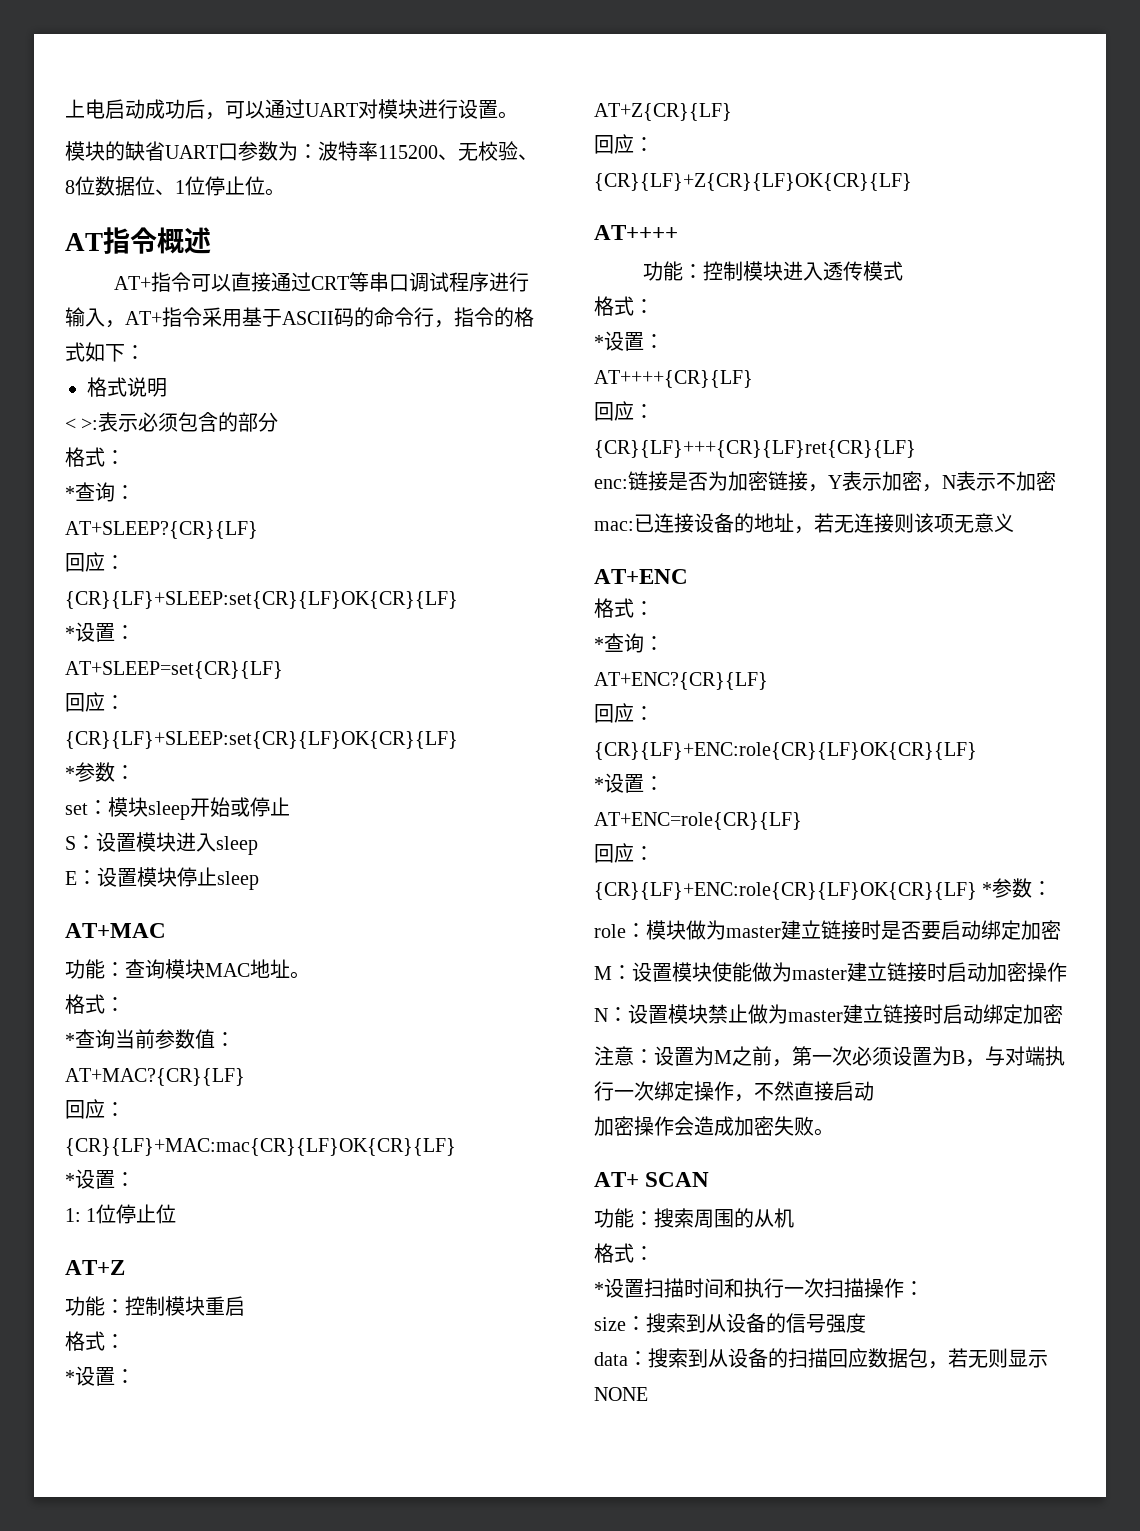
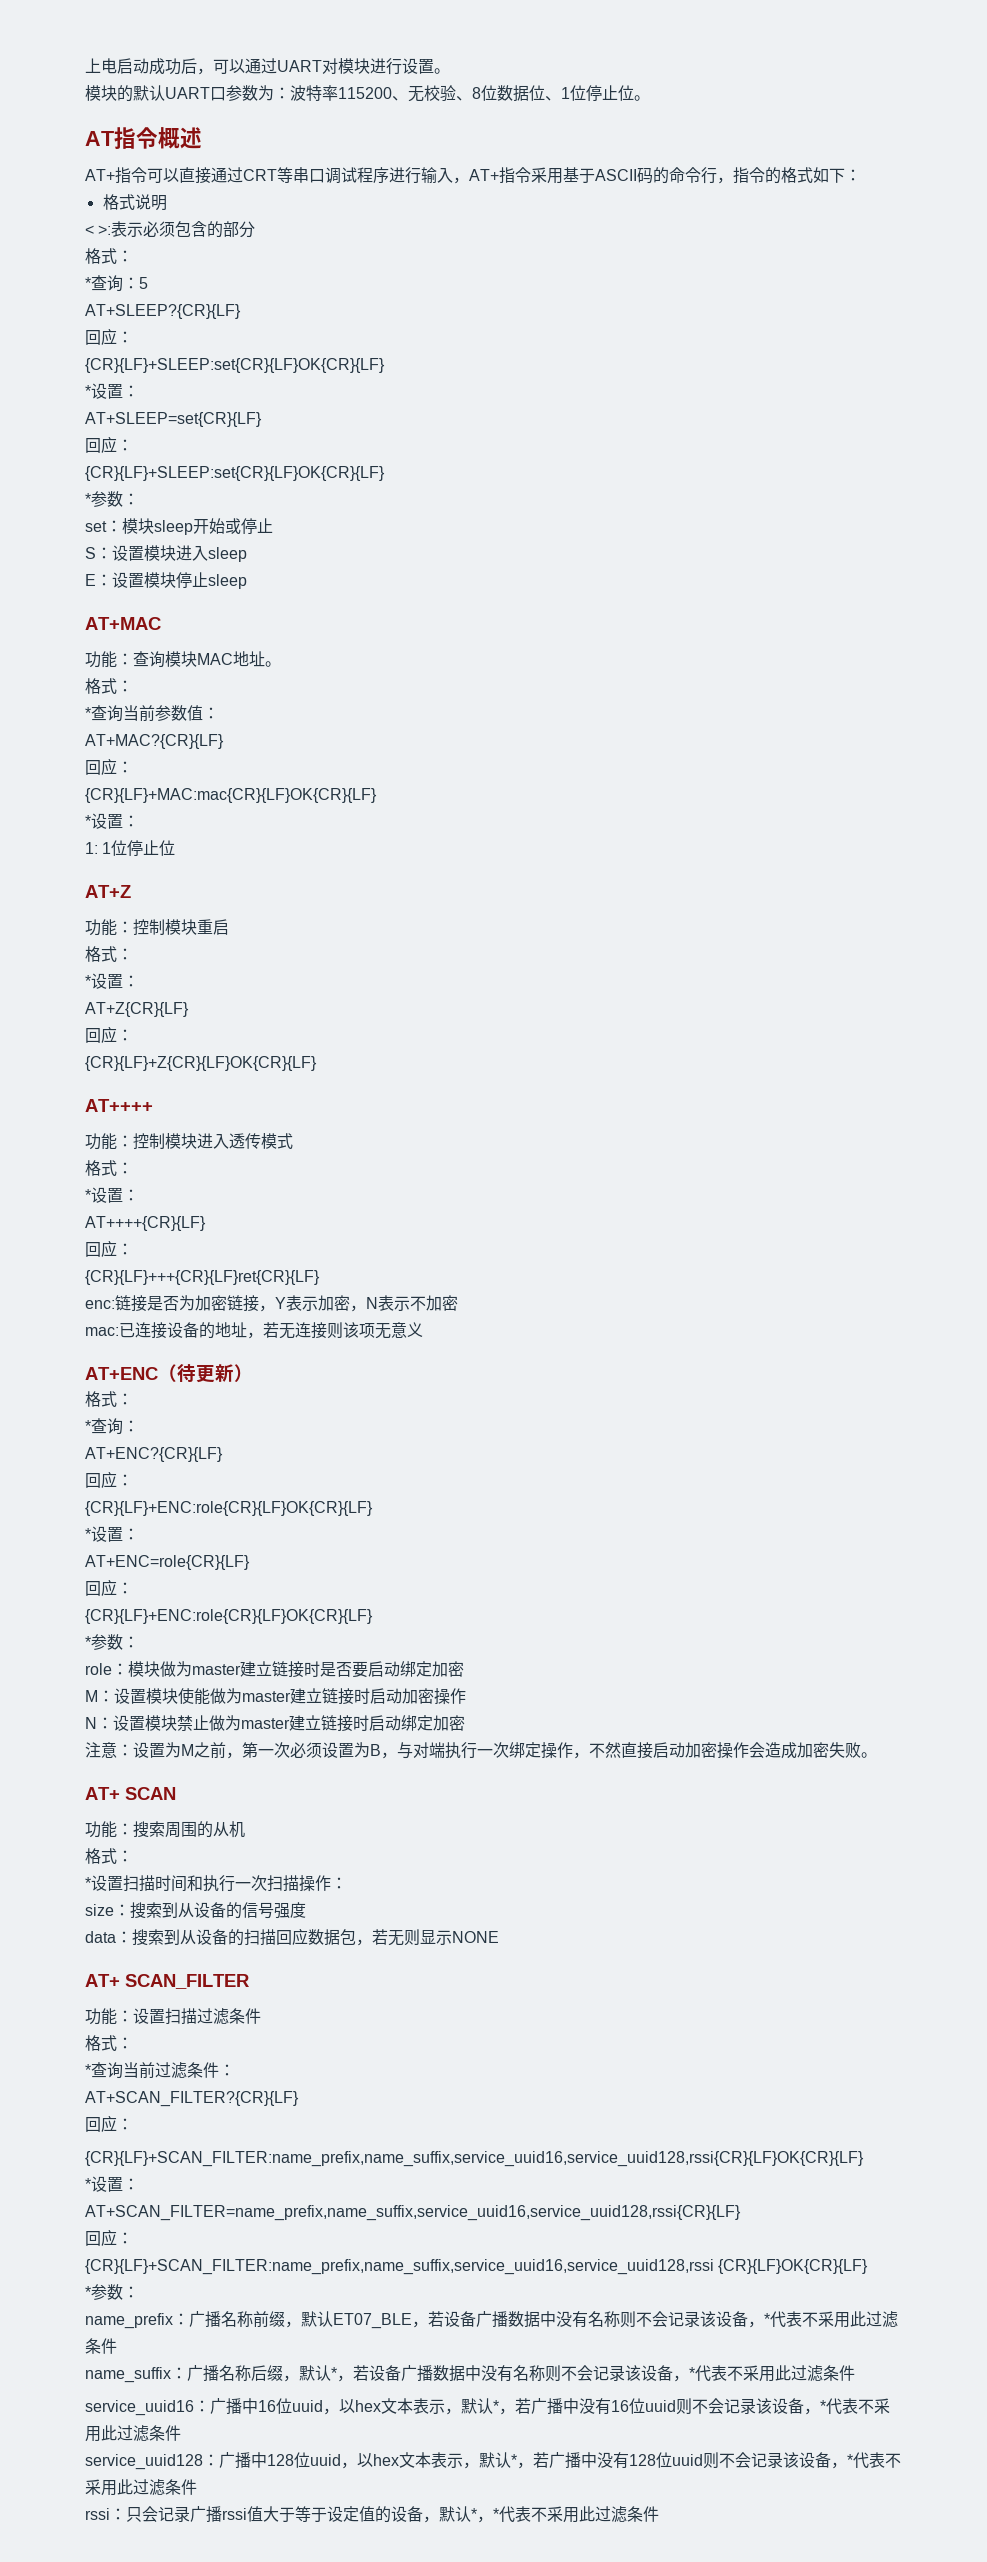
[125,141,165,161] 缺省 -> [133,85,165,101] 默认
(135, 492) none -> [139,277,148,289] 5
(688, 576) none -> [158,1364,253,1383] （待更新）
(977, 891) none -> (373, 1616) //
(874, 1091) // -> (685, 1750) none
(648, 1394) none -> [85,1974,249,1989] [85,2008,261,2025] [85,2035,133,2051] [85,2062,235,2079] [85,2091,299,2107] [85,2115,133,2132] [85,2151,864,2167] [85,2176,139,2192] [85,2205,741,2221] [85,2229,133,2246] [85,2259,869,2275] [85,2284,139,2300] [85,2311,898,2329] [85,2338,117,2354] [85,2365,855,2383] [85,2398,890,2416] [85,2425,181,2442] [85,2452,901,2470] [85,2479,197,2496] [85,2506,659,2523] // AT+ SCAN_FILTER // 功能：设置扫描过滤条件 // 格式： // *查询当前过滤条件： // AT+SCAN_FILTER?{CR}{LF} // 回应： // {CR}{LF}+SCAN_FILTER:name_prefix,name_suffix,service_uuid16,service_uuid128,rssi{CR}{LF}OK{CR}{LF} // *设置： // AT+SCAN_FILTER=name_prefix,name_suffix,service_uuid16,service_uuid128,rssi{CR}{LF} // 回应： // {CR}{LF}+SCAN_FILTER:name_prefix,name_suffix,service_uuid16,service_uuid128,rssi {CR}{LF}OK{CR}{LF} // *参数： // name_prefix：广播名称前缀，默认ET07_BLE，若设备广播数据中没有名称则不会记录该设备，*代表不采用此过滤条件 // name_suffix：广播名称后缀，默认*，若设备广播数据中没有名称则不会记录该设备，*代表不采用此过滤条件 // service_uuid16：广播中16位uuid，以hex文本表示，默认*，若广播中没有16位uuid则不会记录该设备，*代表不采用此过滤条件 // service_uuid128：广播中128位uuid，以hex文本表示，默认*，若广播中没有128位uuid则不会记录该设备，*代表不采用此过滤条件 // rssi：只会记录广播rssi值大于等于设定值的设备，默认*，*代表不采用此过滤条件

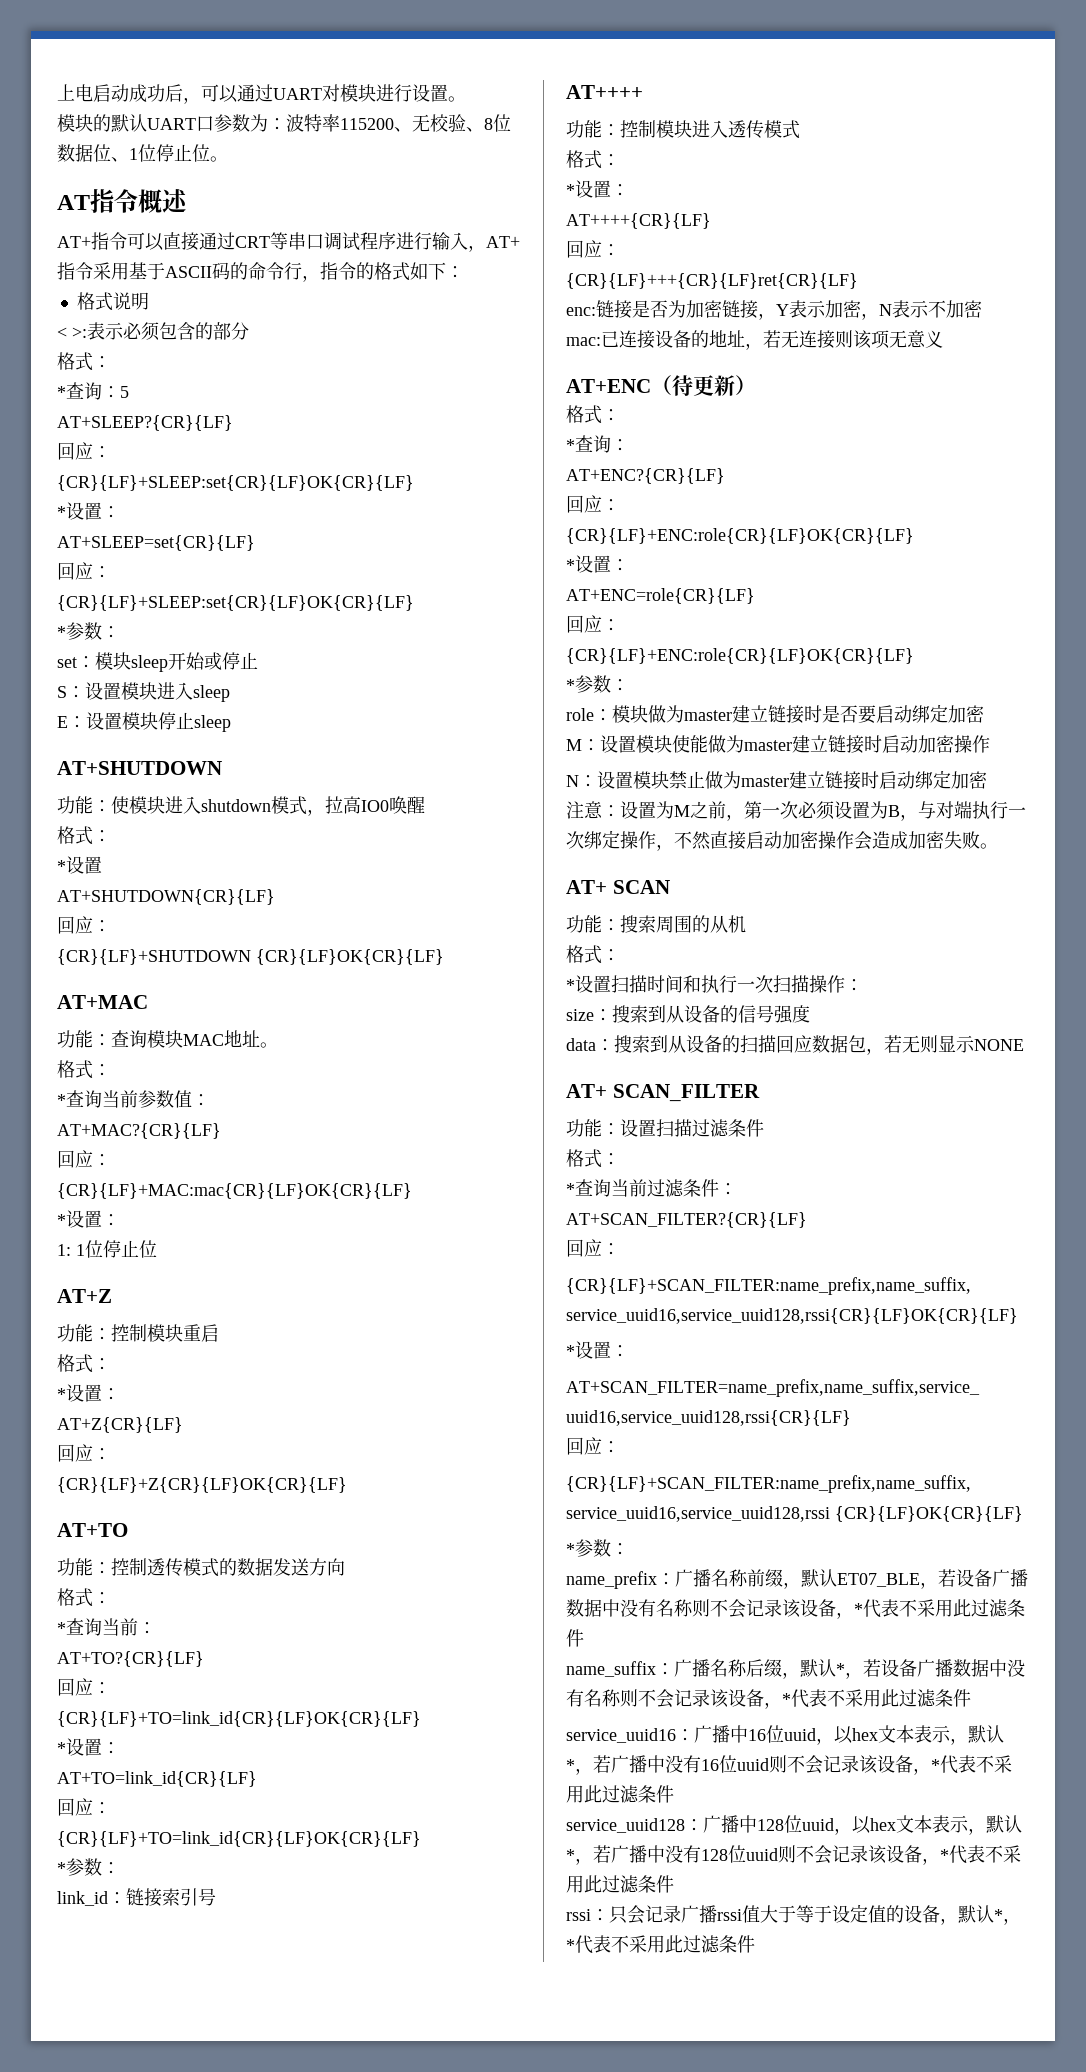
(247, 581) none -> [57,761,222,775] [57,796,425,816] [57,826,111,845] [57,856,102,874] [57,889,275,905] [57,916,111,934] [57,949,444,965] // AT+SHUTDOWN // 功能：使模块进入shutdown模式，拉高IO0唤醒 // 格式： // *设置 // AT+SHUTDOWN{CR}{LF} // 回应： // {CR}{LF}+SHUTDOWN {CR}{LF}OK{CR}{LF}
(317, 1063) none -> [57,1523,128,1537] [57,1558,345,1577] [57,1588,111,1607] [57,1618,156,1636] [57,1651,204,1667] [57,1678,111,1696] [57,1711,421,1727] [57,1738,120,1756] [57,1771,257,1787] [57,1798,111,1816] [57,1831,421,1847] [57,1858,120,1876] [57,1888,216,1907] // AT+TO // 功能：控制透传模式的数据发送方向 // 格式： // *查询当前： // AT+TO?{CR}{LF} // 回应： // {CR}{LF}+TO=link_id{CR}{LF}OK{CR}{LF} // *设置： // AT+TO=link_id{CR}{LF} // 回应： // {CR}{LF}+TO=link_id{CR}{LF}OK{CR}{LF} // *参数： // link_id：链接索引号

